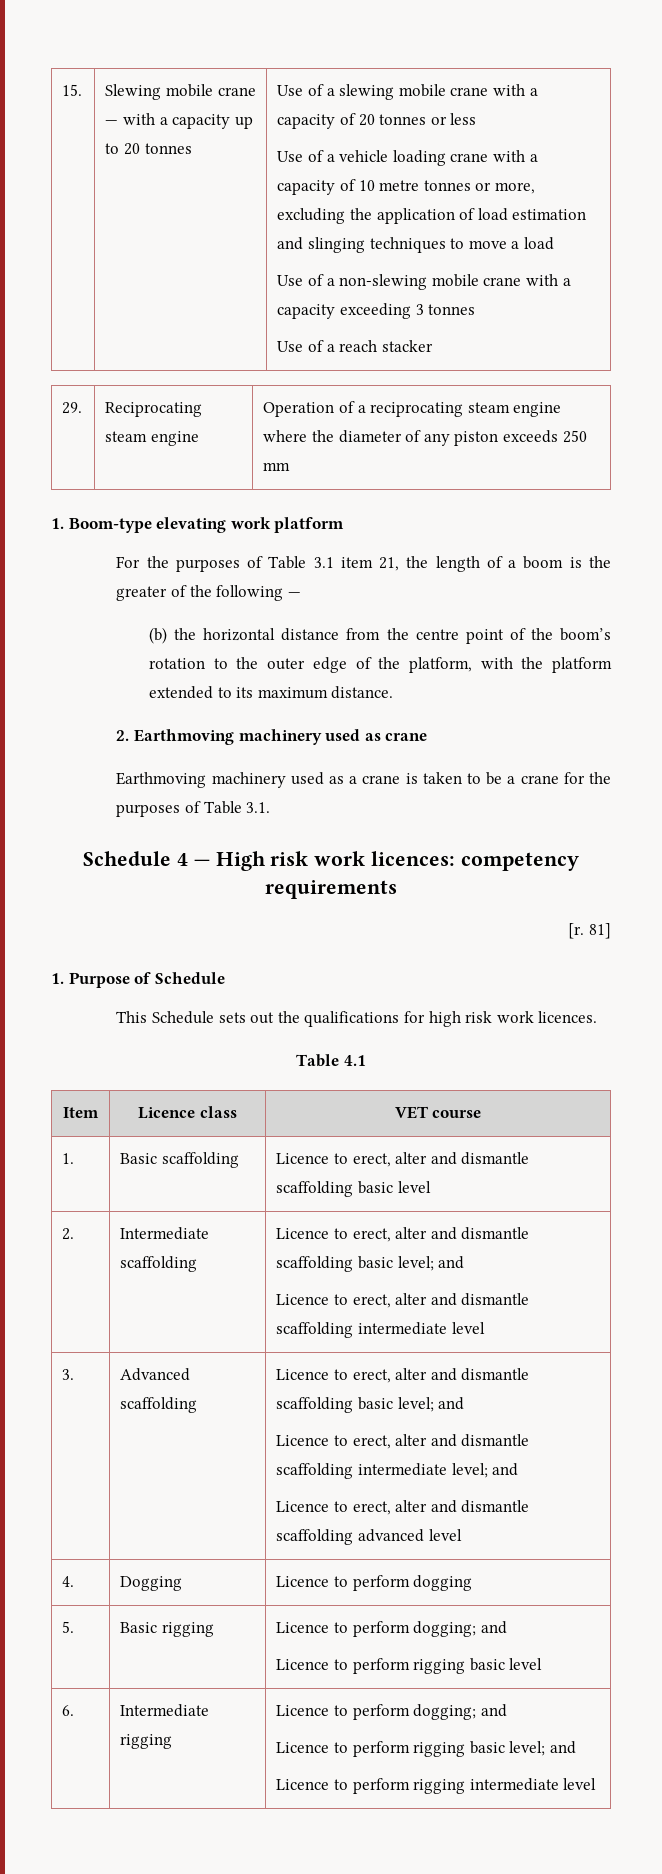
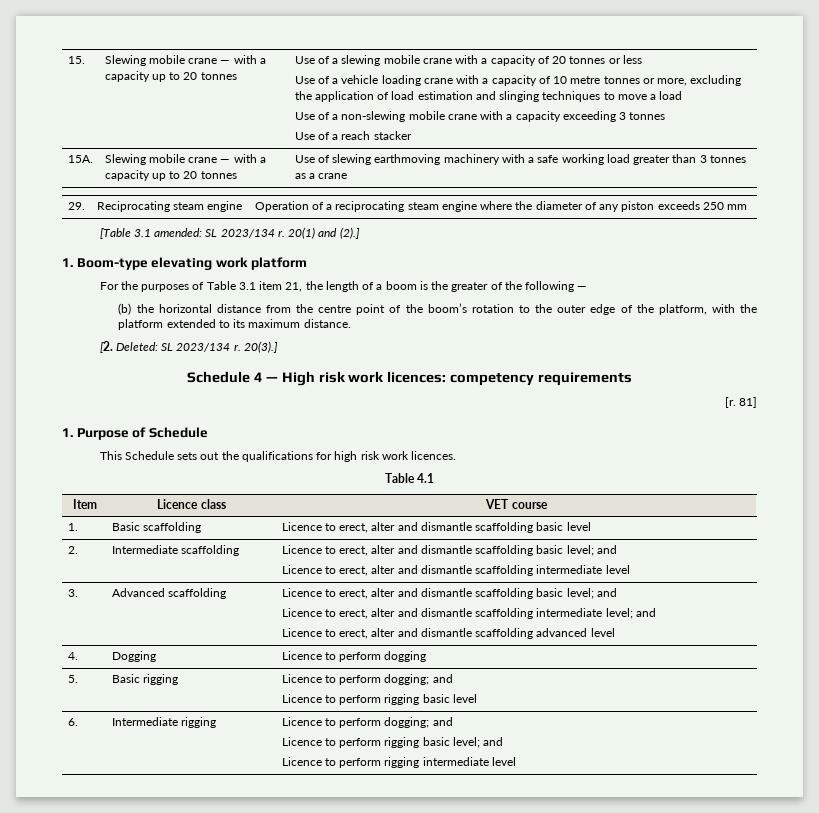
(433, 346) none -> [67,155,93,163] [104,154,266,165] [104,170,237,181] [294,154,746,165] [294,173,348,179] // 15A. | Slewing mobile crane — with a capacity up to 20 tonnes | Use of slewing earthmoving machinery with a safe working load greater than 3 tonnes as a crane
(291, 466) none -> [99,227,360,239] // [Table 3.1 amended: SL 2023/134 r. 20(1) and (2).]
[116,729,428,745] [116,772,612,788] [116,801,271,817] 2. Earthmoving machinery used as crane // Earthmoving machinery used as a crane is taken to be a crane for the purposes of Table 3.1. -> [99,341,278,353] [2. Deleted: SL 2023/134 r. 20(3).]

